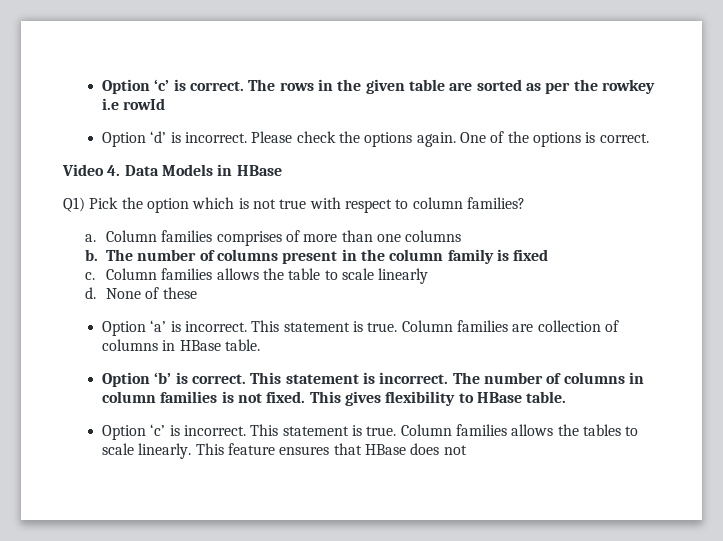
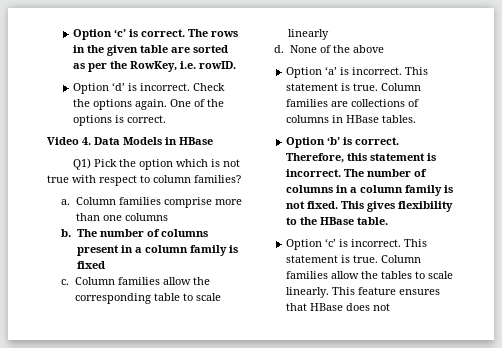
[601,79,655,94] [102,98,166,110] rowkey i.e rowId -> [130,61,237,72] RowKey, i.e. rowID.
[251,131,336,143] Please check -> [193,83,226,91] Check
[216,230,301,246] comprises of -> [163,197,212,208] comprise
[360,249,385,261] the -> [134,247,142,253] a
[216,268,285,280] allows the -> [163,277,211,285] [75,293,152,304] allow the corresponding
[162,287,197,299] these -> [332,45,384,53] the above
[537,320,601,332] collection -> [351,99,406,107] collections
[225,339,261,351] table. -> [382,115,417,123] tables.
[250,372,282,384] This -> [286,153,368,163] Therefore, this
[102,391,218,403] column families -> [350,185,443,196] a column family
(474, 398) none -> [300,217,318,225] the
[511,424,554,436] allows -> [331,271,360,279] allow

